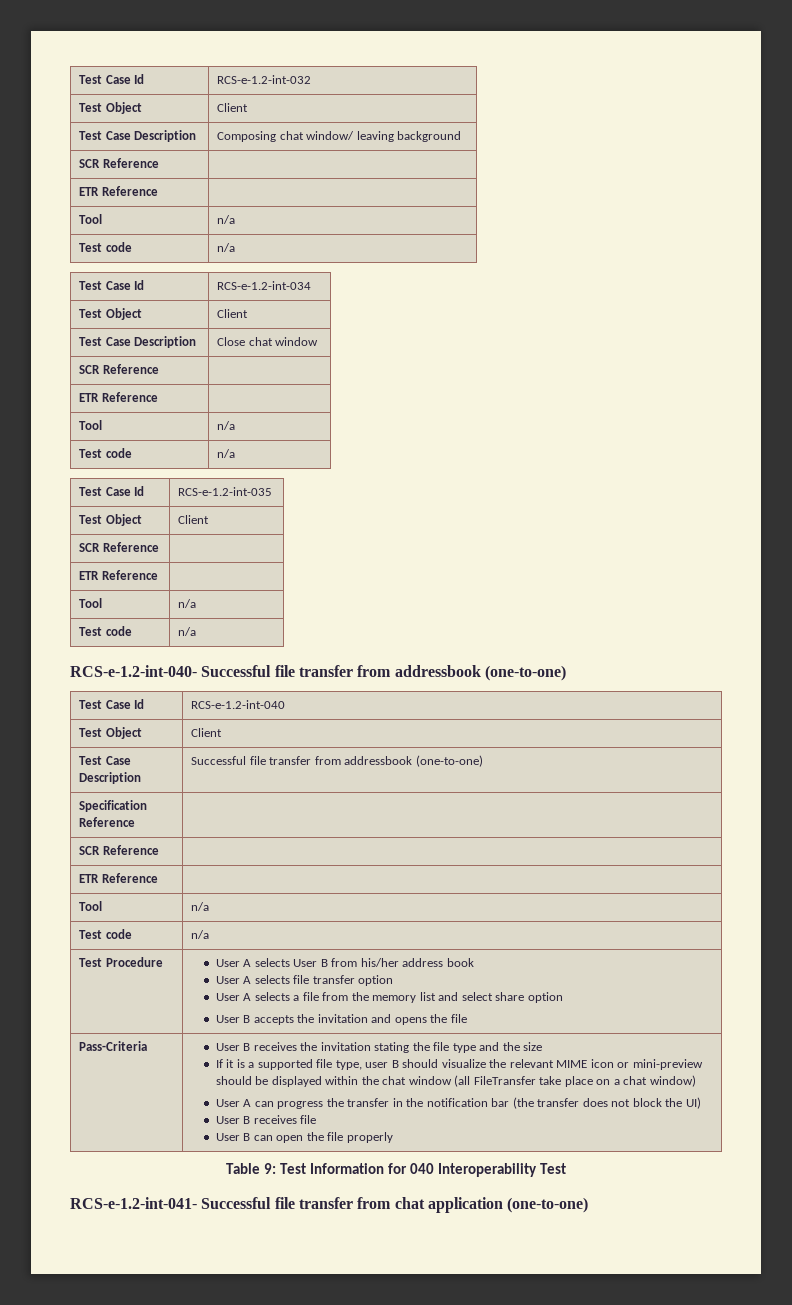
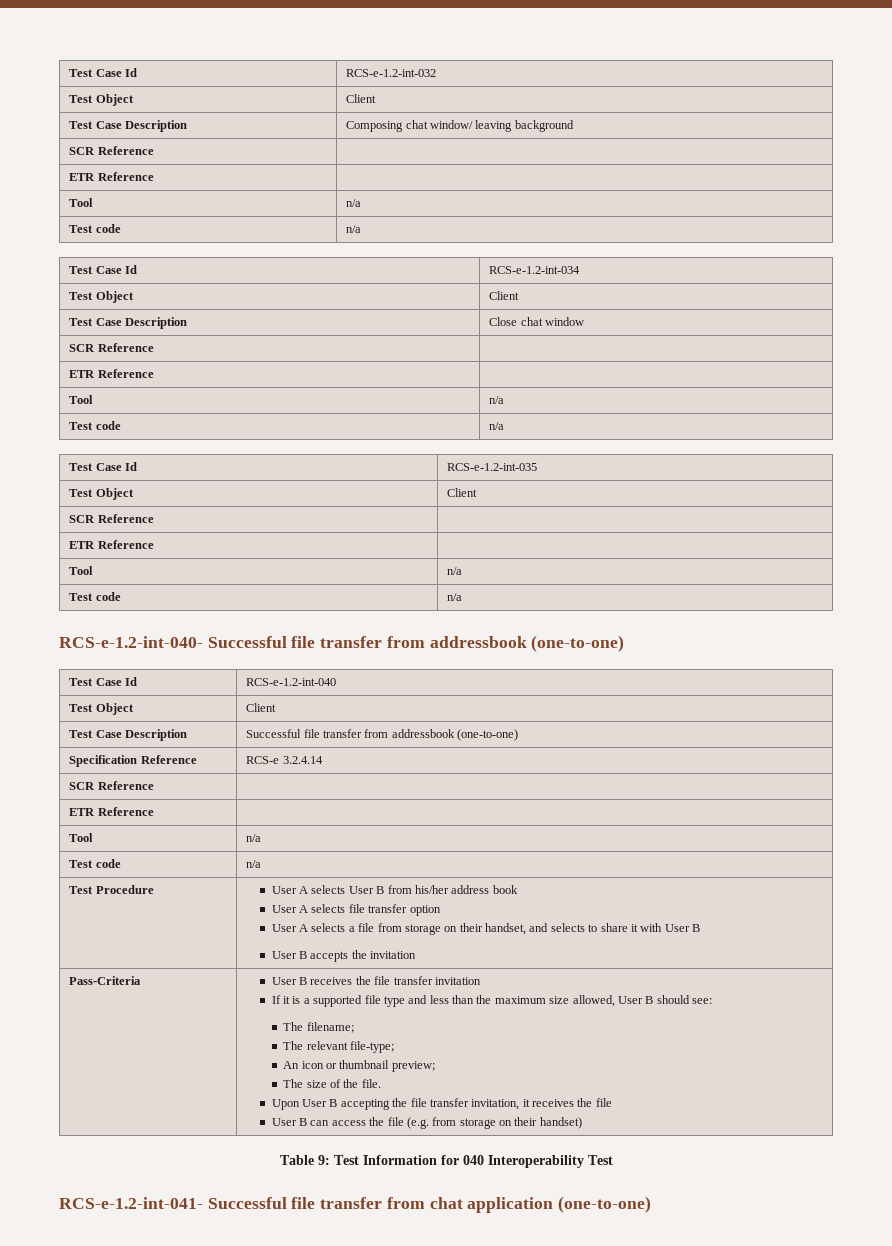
(136, 822) none -> [246,756,323,764] RCS-e 3.2.4.14
[351,992,563,1003] the memory list and select share option -> [404,923,701,935] storage on their handset, and selects to share it with User B
[371,1014,467,1025] and opens the file -> (417, 955) none
[320,1042,543,1053] invitation stating the file type and the size -> [374,976,481,985] file transfer invitation
[335,1059,703,1070] [215,1075,696,1087] [215,1097,701,1109] [215,1115,297,1124] type, user B should visualize the relevant MIME icon or mini-preview should be displayed within the chat window (all FileTransfer take place on a chat window) // User A can progress the transfer in the notification bar (the transfer does not block the UI) // User B receives -> [383,995,713,1007] [283,1022,354,1033] [283,1041,395,1053] [283,1060,435,1072] [283,1079,381,1088] [271,1098,593,1110] type and less than the maximum size allowed, User B should see: // The filename; // The relevant file-type; // An icon or thumbnail preview; // The size of the file. // Upon User B accepting the file transfer invitation, it receives the
[276,1132,393,1143] open the file properly -> [331,1117,582,1129] access the file (e.g. from storage on their handset)

